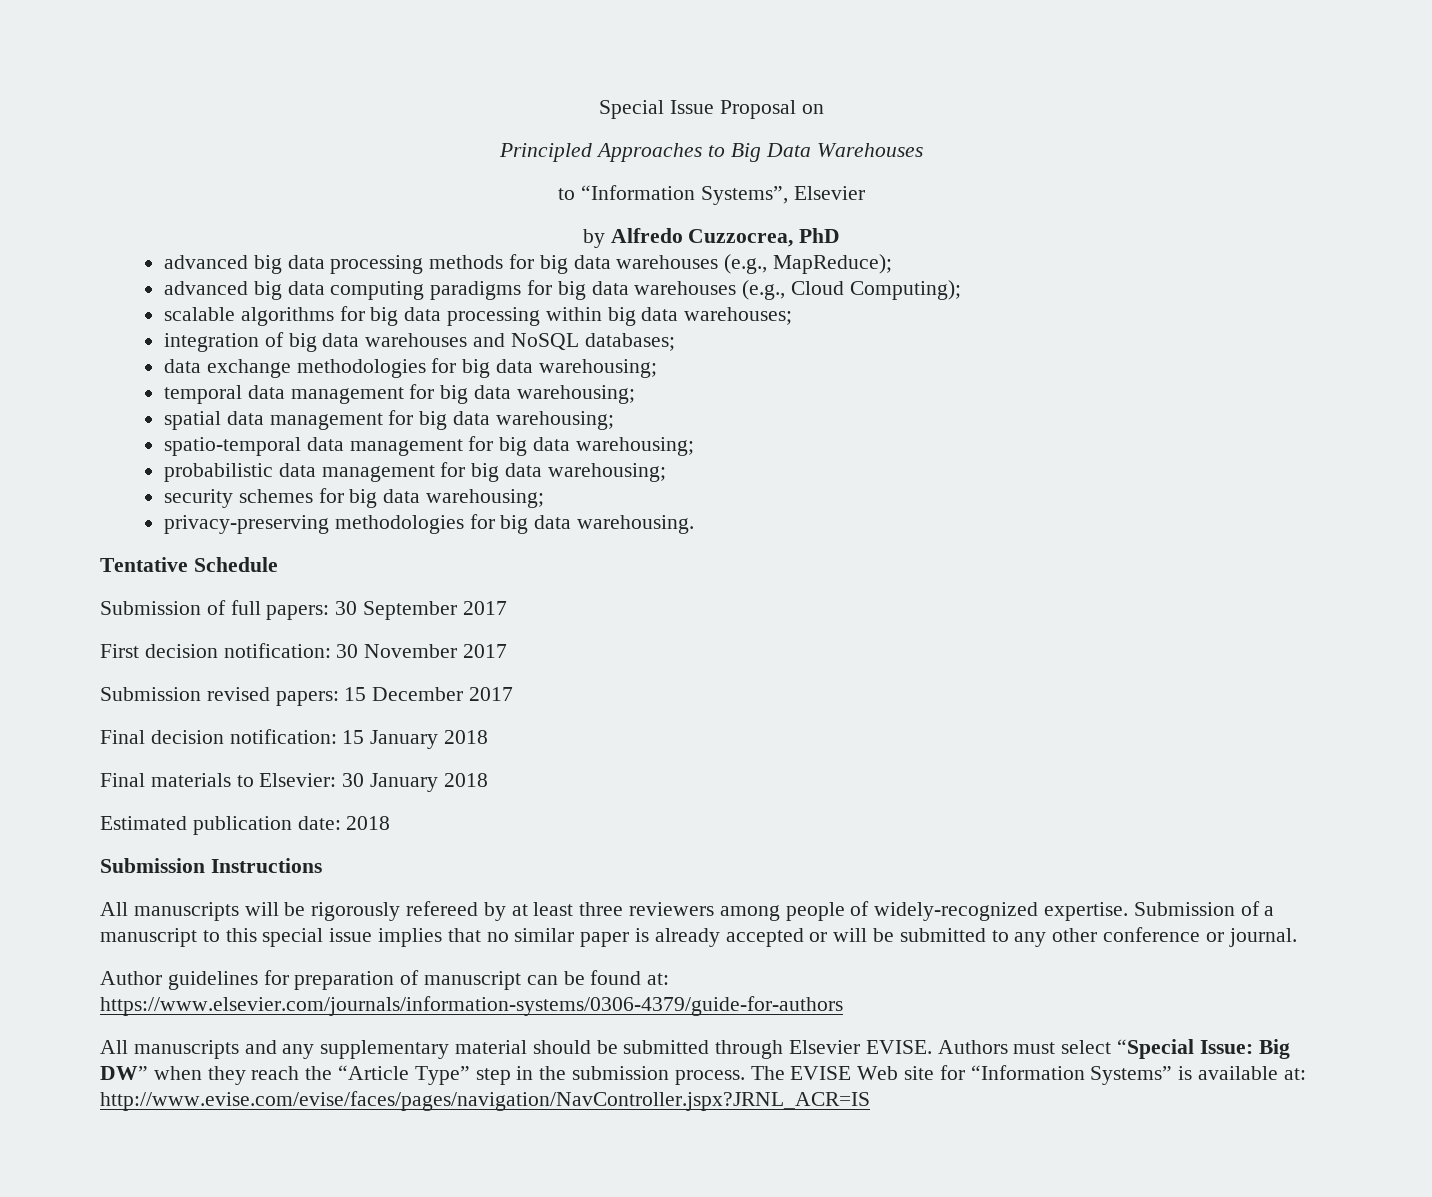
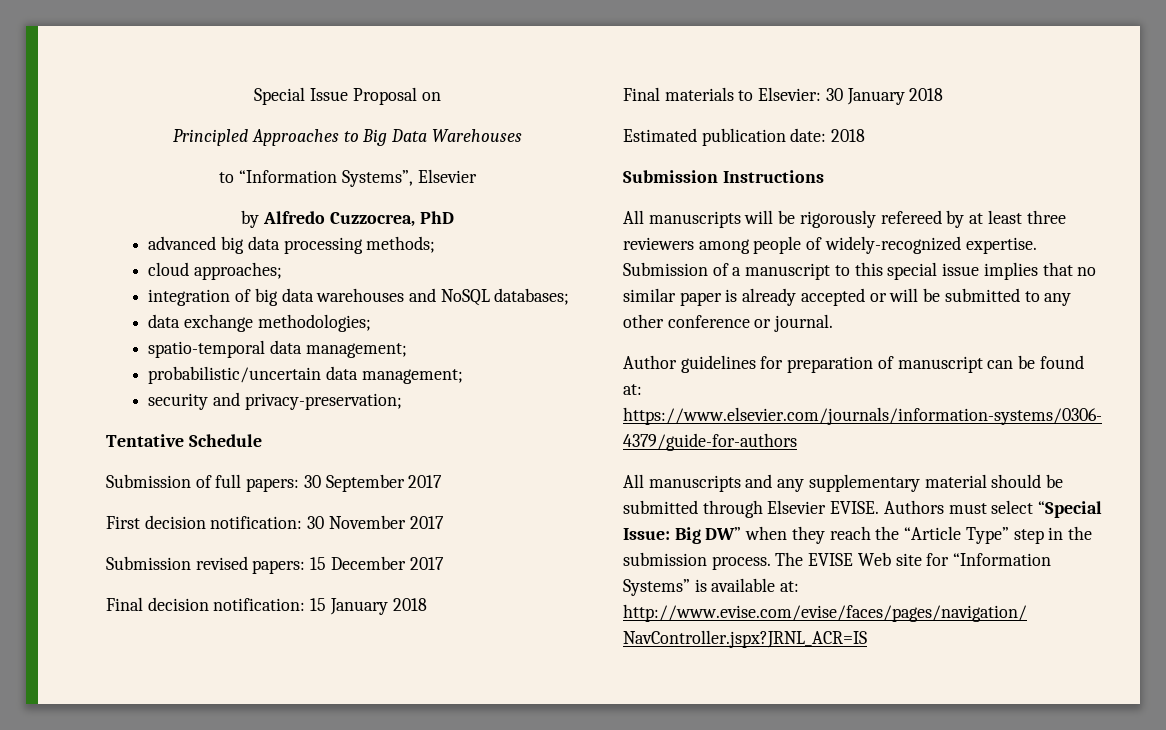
[429,254,893,274] [164,280,961,300] [164,306,793,326] methods for big data warehouses (e.g., MapReduce); // advanced big data computing paradigms for big data warehouses (e.g., Cloud Computing); // scalable algorithms for big data processing within big data warehouses; -> [366,236,436,253] [148,262,283,280] methods; // cloud approaches;
[296,358,657,378] [164,384,635,404] [164,410,614,430] [164,436,694,456] [164,462,666,482] [164,488,545,508] [164,514,695,534] methodologies for big data warehousing; // temporal data management for big data warehousing; // spatial data management for big data warehousing; // spatio-temporal data management for big data warehousing; // probabilistic data management for big data warehousing; // security schemes for big data warehousing; // privacy-preserving methodologies for big data warehousing. -> [257,314,371,332] [148,340,407,358] [148,366,463,384] [148,392,402,410] methodologies; // spatio-temporal data management; // probabilistic/uncertain data management; // security and privacy-preservation;

